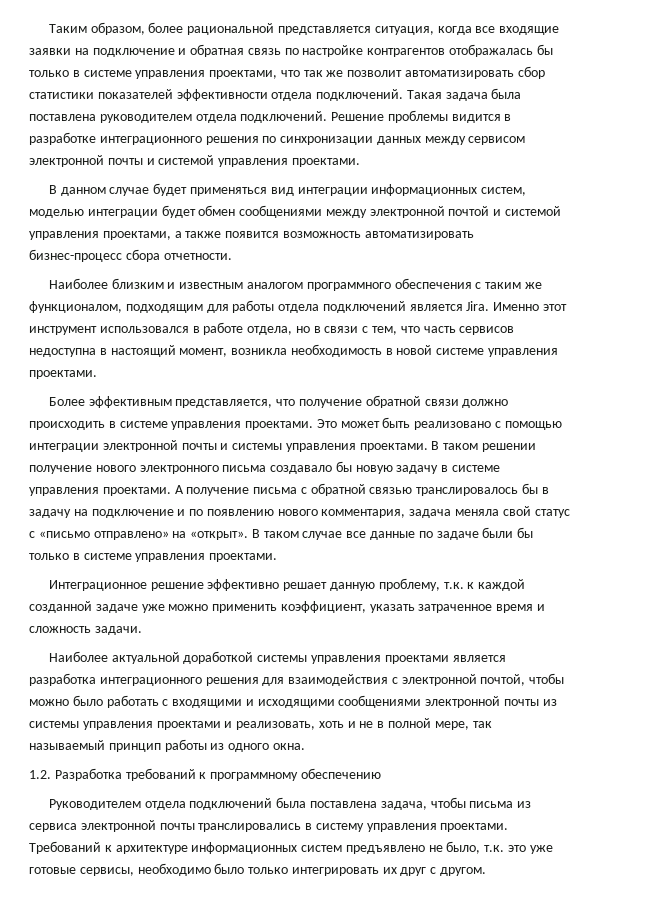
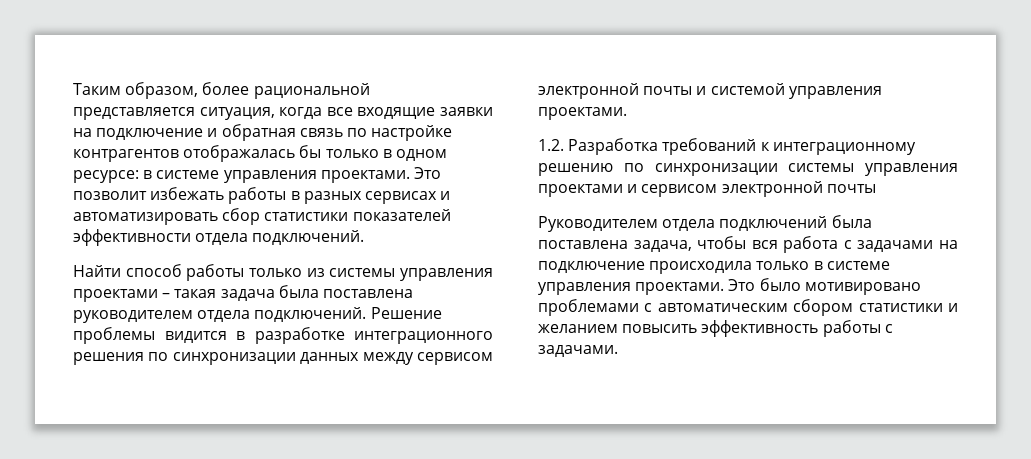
[83,70,403,79] системе управления проектами, что так же позволит -> [395,149,447,161] [73,167,441,183] [73,187,451,204] одном ресурсе: в системе управления проектами. Это позволит избежать работы в разных сервисах и
[406,90,442,99] Такая -> [73,264,493,281] [73,289,217,302] // Найти способ работы только из системы управления проектами – такая
[48,183,527,196] [29,205,562,218] [29,231,474,240] [29,249,232,262] [48,278,542,291] [29,300,568,313] [29,322,515,335] [29,344,559,357] [29,370,97,379] [48,395,509,408] [29,417,562,430] [29,440,537,452] [29,461,501,474] [29,483,549,496] [29,506,570,518] [29,527,534,540] [29,553,278,562] [48,578,526,591] [29,601,546,613] [29,626,142,635] [48,651,506,664] [29,673,565,686] [29,695,557,708] [29,718,492,730] [29,739,305,752] [29,768,381,781] В данном случае будет применяться вид интеграции информационных систем, моделью интеграции будет обмен сообщениями между электронной почтой и системой управления проектами, а также появится возможность автоматизировать бизнес-процесс сбора отчетности. // Наиболее близким и известным аналогом программного обеспечения с таким же функционалом, подходящим для работы отдела подключений является Jira. Именно этот инструмент использовался в работе отдела, но в связи с тем, что часть сервисов недоступна в настоящий момент, возникла необходимость в новой системе управления проектами. // Более эффективным представляется, что получение обратной связи должно происходить в системе управления проектами. Это может быть реализовано с помощью интеграции электронной почты и системы управления проектами. В таком решении получение нового электронного письма создавало бы новую задачу в системе управления проектами. А получение письма с обратной связью транслировалось бы в задачу на подключение и по появлению нового комментария, задача меняла свой статус с «письмо отправлено» на «открыт». В таком случае все данные по задаче были бы только в системе управления проектами. // Интеграционное решение эффективно решает данную проблему, т.к. к каждой созданной задаче уже можно применить коэффициент, указать затраченное время и сложность задачи. // Наиболее актуальной доработкой системы управления проектами является разработка интеграционного решения для взаимодействия с электронной почтой, чтобы можно было работать с входящими и исходящими сообщениями электронной почты из системы управления проектами и реализовать, хоть и не в полной мере, так называемый принцип работы из одного окна. // 1.2. Разработка требований к программному обеспечению -> [538,138,916,155] [538,163,958,176] [538,181,876,197] 1.2. Разработка требований к интеграционному решению по синхронизации системы управления проектами и сервисом электронной почты
[469,801,532,808] [29,820,509,832] [29,841,553,854] [29,863,487,876] письма из сервиса электронной почты транслировались в систему управления проектами. Требований к архитектуре информационных систем предъявлено не было, т.к. это уже готовые сервисы, необходимо было только интегрировать их друг с другом. -> [751,236,958,253] [538,261,890,274] [538,278,921,295] [538,299,958,316] [538,320,893,337] [538,345,618,357] вся работа с задачами на подключение происходила только в системе управления проектами. Это было мотивировано проблемами с автоматическим сбором статистики и желанием повысить эффективность работы с задачами.

